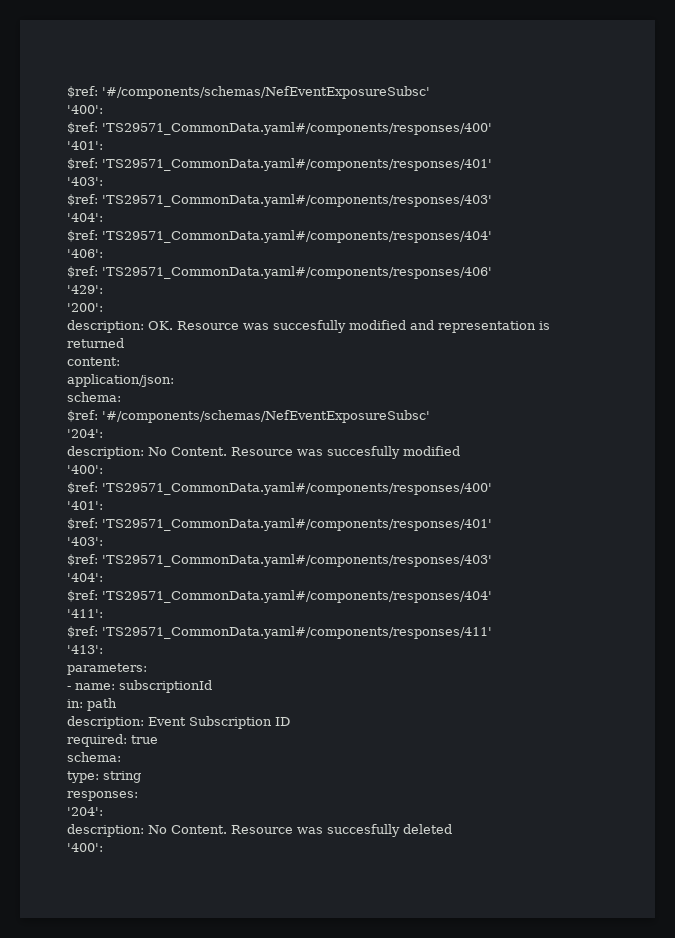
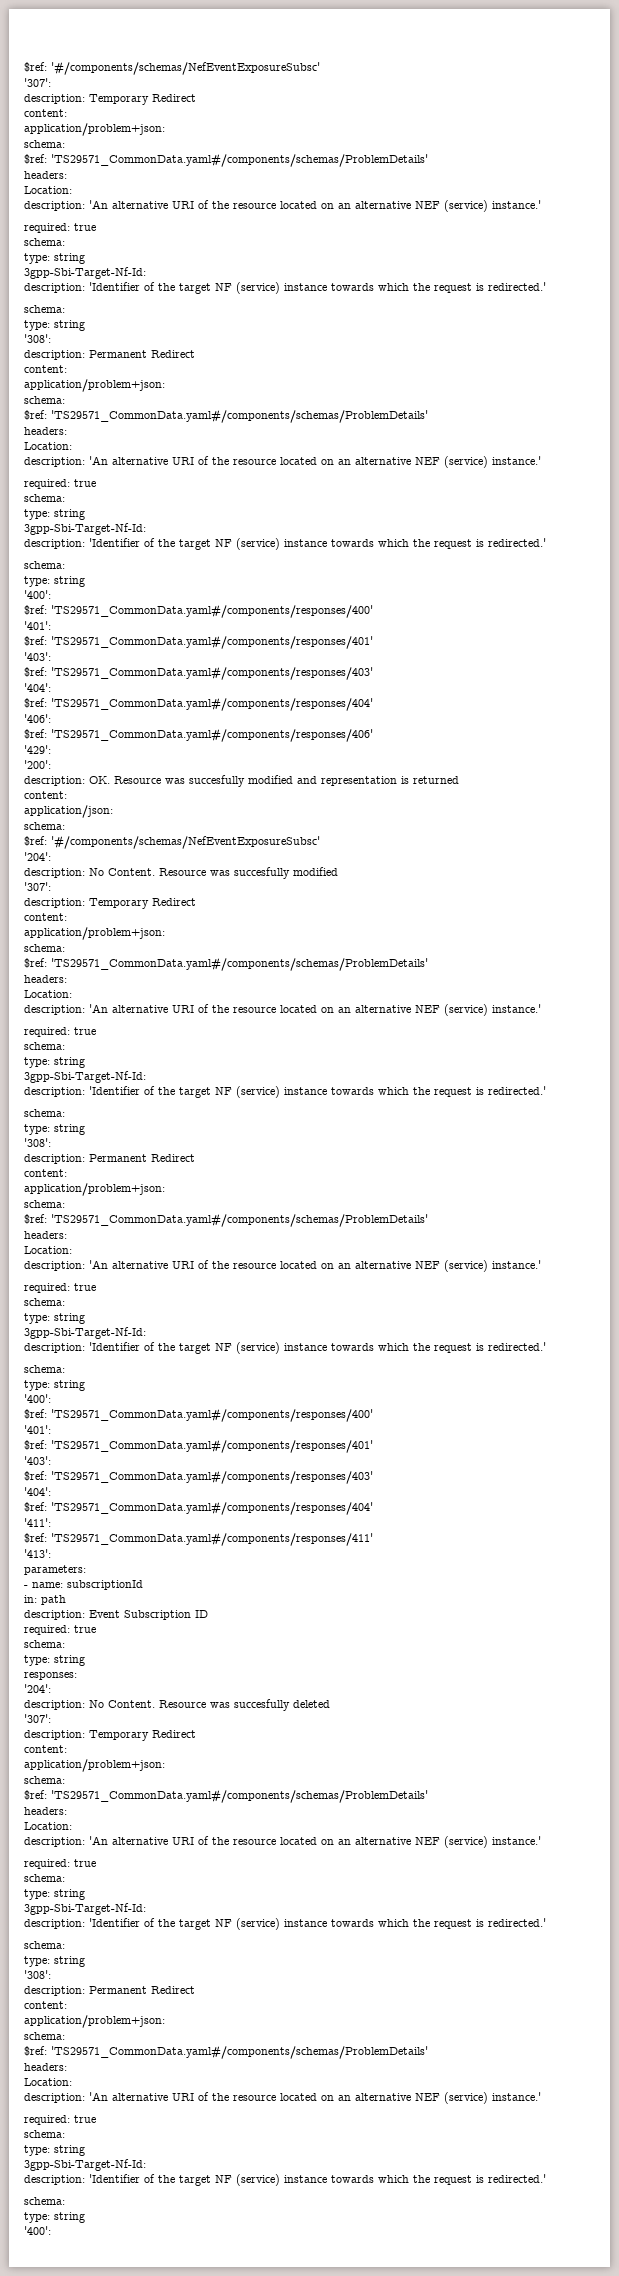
[67,86,430,99] $ref: '#/components/schemas/NefEventExposureSubsc' -> [24,61,320,75] [24,78,51,87] [24,94,196,105] [24,109,67,117] [24,123,165,136] [24,140,65,148] [24,153,428,167] [24,171,67,179] [24,186,72,194] [24,200,541,212] [24,223,96,233] [24,238,65,246] [24,253,85,264] [24,267,146,279] [24,282,546,294] [24,305,65,313] [24,320,85,331] [24,334,51,343] [24,350,195,360] [24,365,67,373] [24,379,165,392] [24,396,65,404] [24,409,428,423] [24,427,67,435] [24,442,72,450] [24,456,541,468] [24,479,96,489] [24,494,65,502] [24,509,85,520] [24,523,146,535] [24,538,546,550] [24,561,65,569] [24,576,85,587] $ref: '#/components/schemas/NefEventExposureSubsc' // '307': // description: Temporary Redirect // content: // application/problem+json: // schema: // $ref: 'TS29571_CommonData.yaml#/components/schemas/ProblemDetails' // headers: // Location: // description: 'An alternative URI of the resource located on an alternative NEF (service) instance.' // required: true // schema: // type: string // 3gpp-Sbi-Target-Nf-Id: // description: 'Identifier of the target NF (service) instance towards which the request is redirected.' // schema: // type: string // '308': // description: Permanent Redirect // content: // application/problem+json: // schema: // $ref: 'TS29571_CommonData.yaml#/components/schemas/ProblemDetails' // headers: // Location: // description: 'An alternative URI of the resource located on an alternative NEF (service) instance.' // required: true // schema: // type: string // 3gpp-Sbi-Target-Nf-Id: // description: 'Identifier of the target NF (service) instance towards which the request is redirected.' // schema: // type: string
(460, 451) none -> [24,882,51,891] [24,898,196,909] [24,913,67,921] [24,927,165,940] [24,944,65,952] [24,957,428,971] [24,975,67,983] [24,990,72,998] [24,1004,541,1016] [24,1027,96,1037] [24,1042,65,1050] [24,1057,85,1068] [24,1071,146,1083] [24,1086,546,1098] [24,1109,65,1117] [24,1124,85,1135] [24,1138,51,1147] [24,1154,195,1164] [24,1169,67,1177] [24,1183,165,1196] [24,1200,65,1208] [24,1213,428,1227] [24,1231,67,1239] [24,1246,72,1254] [24,1260,541,1272] [24,1283,96,1293] [24,1298,65,1306] [24,1313,85,1324] [24,1327,146,1339] [24,1342,546,1354] [24,1365,65,1373] [24,1380,85,1391] // '307': // description: Temporary Redirect // content: // application/problem+json: // schema: // $ref: 'TS29571_CommonData.yaml#/components/schemas/ProblemDetails' // headers: // Location: // description: 'An alternative URI of the resource located on an alternative NEF (service) instance.' // required: true // schema: // type: string // 3gpp-Sbi-Target-Nf-Id: // description: 'Identifier of the target NF (service) instance towards which the request is redirected.' // schema: // type: string // '308': // description: Permanent Redirect // content: // application/problem+json: // schema: // $ref: 'TS29571_CommonData.yaml#/components/schemas/ProblemDetails' // headers: // Location: // description: 'An alternative URI of the resource located on an alternative NEF (service) instance.' // required: true // schema: // type: string // 3gpp-Sbi-Target-Nf-Id: // description: 'Identifier of the target NF (service) instance towards which the request is redirected.' // schema: // type: string
(452, 829) none -> [24,1714,51,1723] [24,1730,196,1741] [24,1745,67,1753] [24,1759,165,1772] [24,1776,65,1784] [24,1789,428,1803] [24,1807,67,1815] [24,1822,72,1830] [24,1836,541,1848] [24,1859,96,1869] [24,1874,65,1882] [24,1889,85,1900] [24,1903,146,1915] [24,1918,546,1930] [24,1941,65,1949] [24,1956,85,1967] [24,1970,51,1979] [24,1986,195,1996] [24,2001,67,2009] [24,2015,165,2028] [24,2032,65,2040] [24,2045,428,2059] [24,2063,67,2071] [24,2078,72,2086] [24,2092,541,2104] [24,2115,96,2125] [24,2130,65,2138] [24,2145,85,2156] [24,2159,146,2171] [24,2174,546,2186] [24,2197,65,2205] [24,2212,85,2223] // '307': // description: Temporary Redirect // content: // application/problem+json: // schema: // $ref: 'TS29571_CommonData.yaml#/components/schemas/ProblemDetails' // headers: // Location: // description: 'An alternative URI of the resource located on an alternative NEF (service) instance.' // required: true // schema: // type: string // 3gpp-Sbi-Target-Nf-Id: // description: 'Identifier of the target NF (service) instance towards which the request is redirected.' // schema: // type: string // '308': // description: Permanent Redirect // content: // application/problem+json: // schema: // $ref: 'TS29571_CommonData.yaml#/components/schemas/ProblemDetails' // headers: // Location: // description: 'An alternative URI of the resource located on an alternative NEF (service) instance.' // required: true // schema: // type: string // 3gpp-Sbi-Target-Nf-Id: // description: 'Identifier of the target NF (service) instance towards which the request is redirected.' // schema: // type: string

